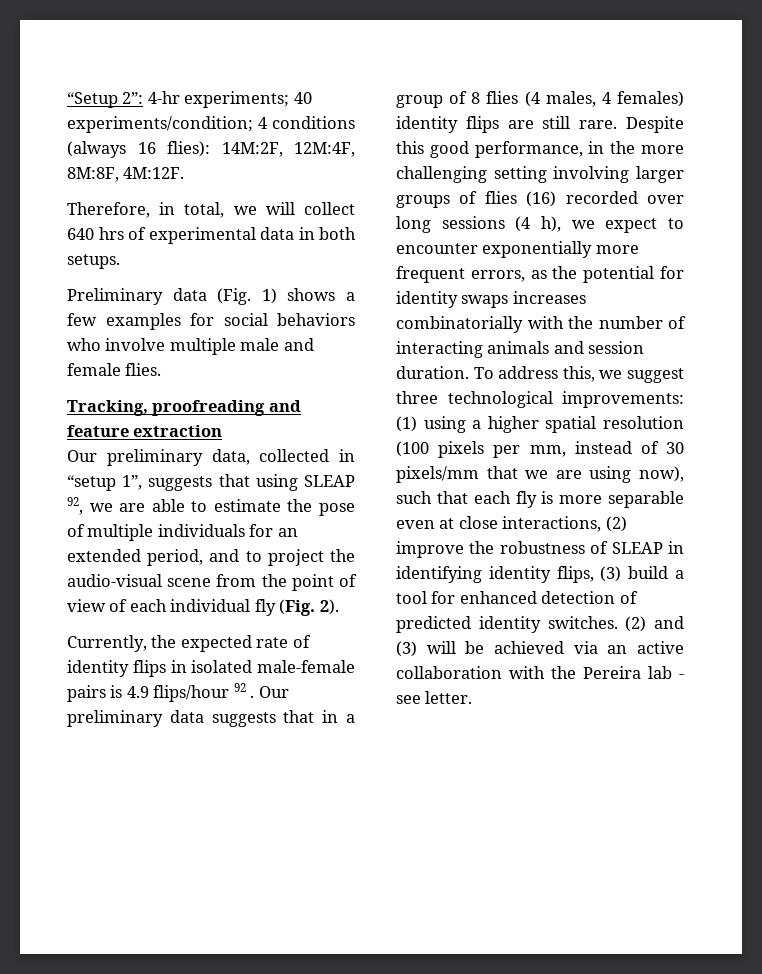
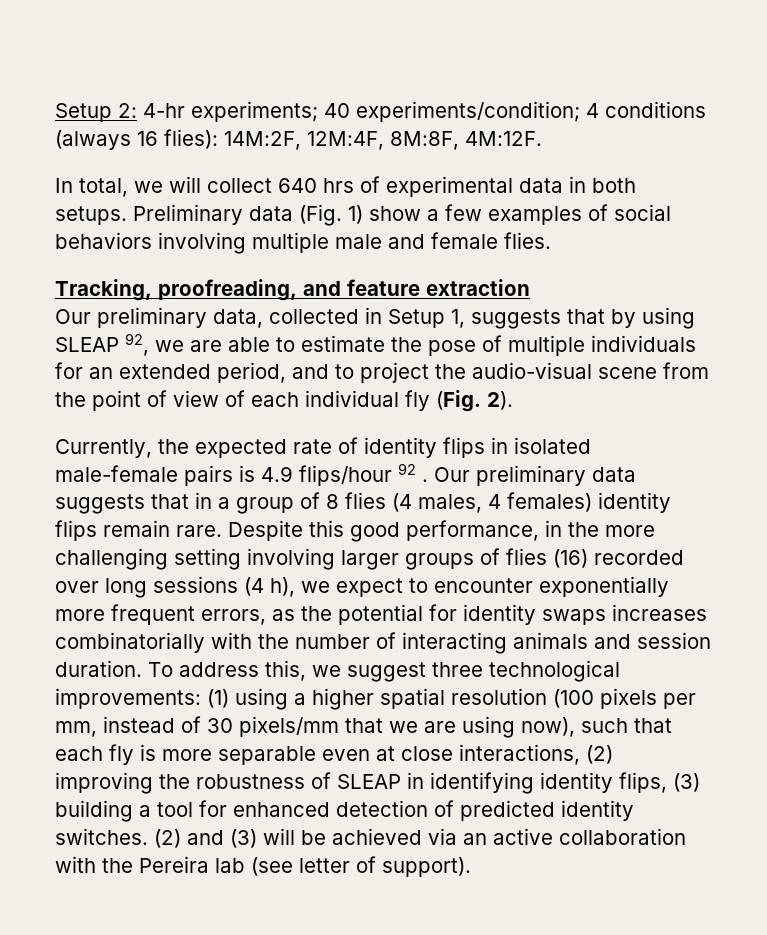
[67,92,144,108] “Setup 2”: -> [55,103,137,122] Setup 2:
[67,202,176,218] Therefore, in -> [55,178,73,193] In
(120, 261) // -> (127, 215) none
[287,288,336,301] shows -> [369,206,421,221] show
[190,313,214,326] for -> [588,204,608,221] of
[67,338,166,351] who involve -> [158,232,246,254] involving
[152,400,266,416] proofreading -> [158,279,297,301] proofreading,
[67,474,250,491] “setup 1”, suggests that -> [388,309,636,329] Setup 1, suggests that by
[507,116,571,129] are still -> [103,520,170,537] remain
[396,541,464,558] improve -> [55,772,153,794] improving
[628,566,669,579] build -> [55,800,133,822] building
[679,674,684,679] [396,691,473,704] - see letter. -> [251,856,471,877] (see letter of support).

